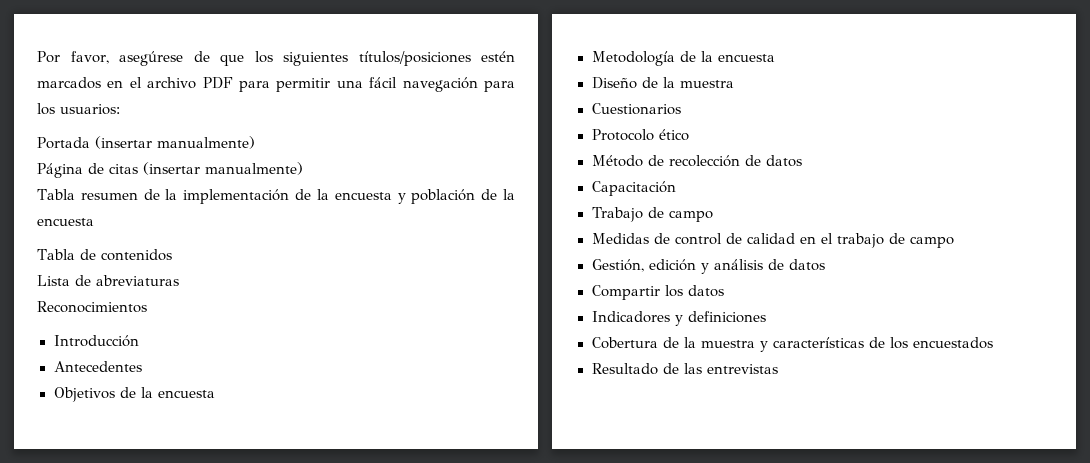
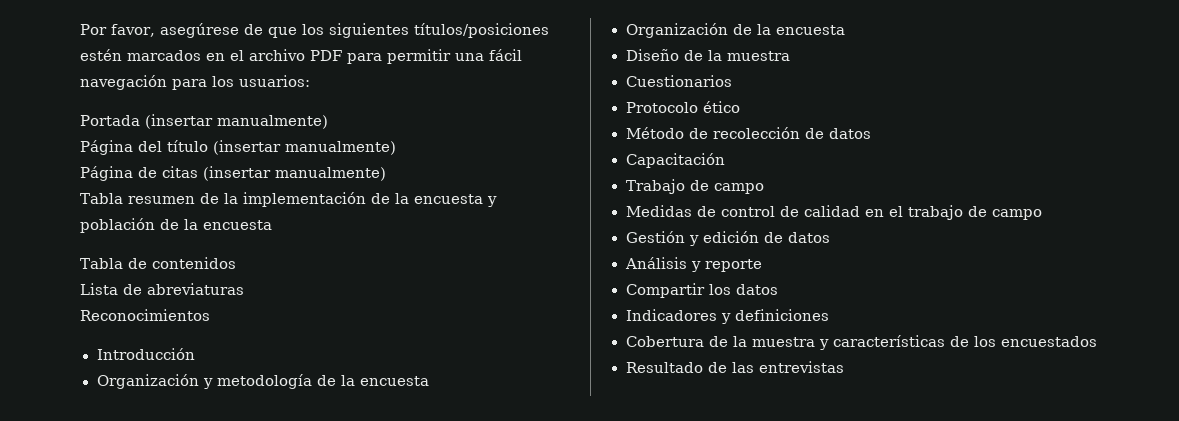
(255, 142) none -> [80,140,396,155] // Página del título (insertar manualmente)
[53,361,142,372] [53,387,215,402] [591,51,675,66] Antecedentes // Objetivos de la encuesta // Metodología -> [96,374,429,389] [625,23,728,38] Organización y metodología de la encuesta // Organización
[591,259,825,274] Gestión, edición y análisis de datos -> [625,231,830,246] [624,257,762,272] Gestión y edición de datos // Análisis y reporte

